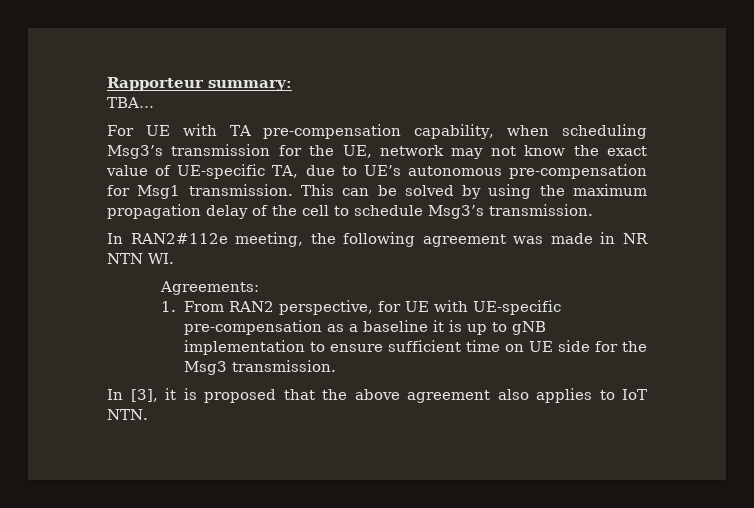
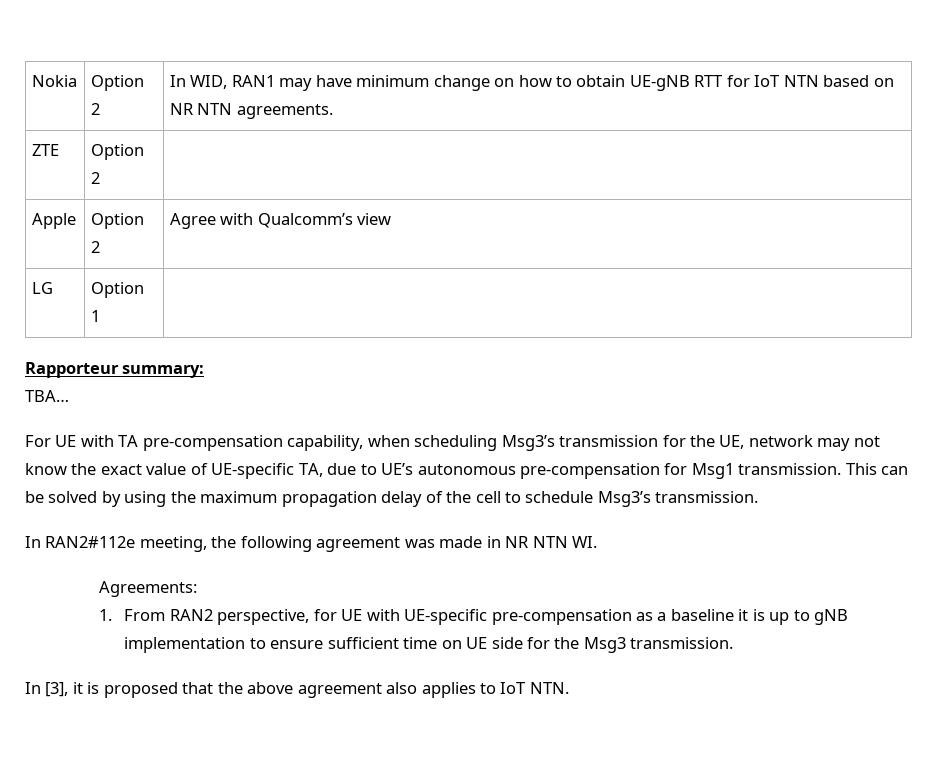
(107, 84) none -> [31,75,77,87] [90,75,144,91] [90,103,100,115] [169,75,894,91] [169,103,333,119] [31,144,59,156] [90,144,144,160] [90,172,100,184] [31,213,76,229] [90,213,144,229] [90,241,100,253] [169,213,392,229] [31,282,53,294] [90,282,144,298] [90,310,100,322] Nokia | Option 2 | In WID, RAN1 may have minimum change on how to obtain UE-gNB RTT for IoT NTN based on NR NTN agreements. // ZTE | Option 2 | // Apple | Option 2 | Agree with Qualcomm’s view // LG | Option 1 | //

